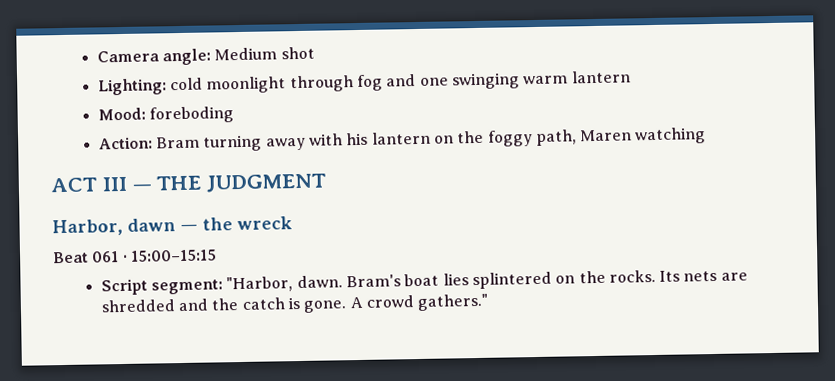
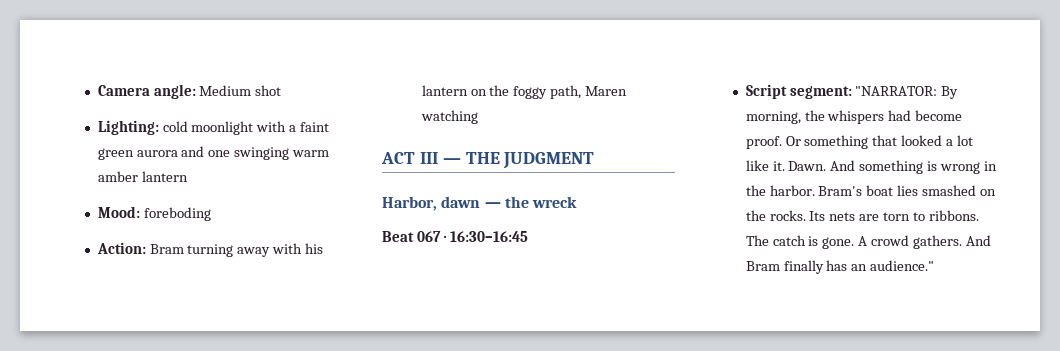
[289,74,383,93] through fog -> [256,121,330,132] [97,148,178,160] with a faint green aurora
(569, 80) none -> [97,171,138,182] amber
[91,249,217,263] 061 · 15:00–15:15 -> [416,231,528,242] 067 · 16:30–16:45
[226,275,343,293] "Harbor, dawn. -> [855,86,959,99] [745,110,963,124] [745,135,974,149] [745,160,998,174] [745,185,815,196] "NARRATOR: By morning, the whispers had become proof. Or something that looked a lot like it. Dawn. And something is wrong in the harbor.
[471,271,552,290] splintered -> [922,185,977,196] smashed
[100,298,239,313] shredded and the -> [883,210,980,221] [745,235,769,246] torn to ribbons. The
[417,293,490,312] gathers." -> [913,235,992,249] [745,260,935,274] gathers. And Bram finally has an audience."

